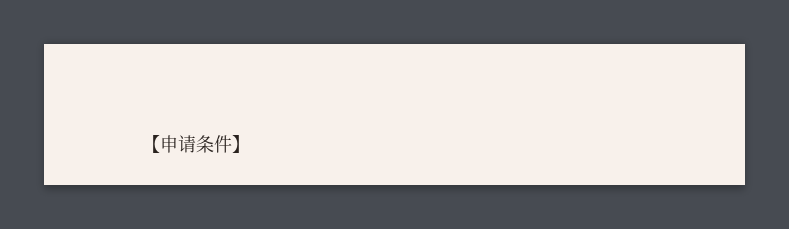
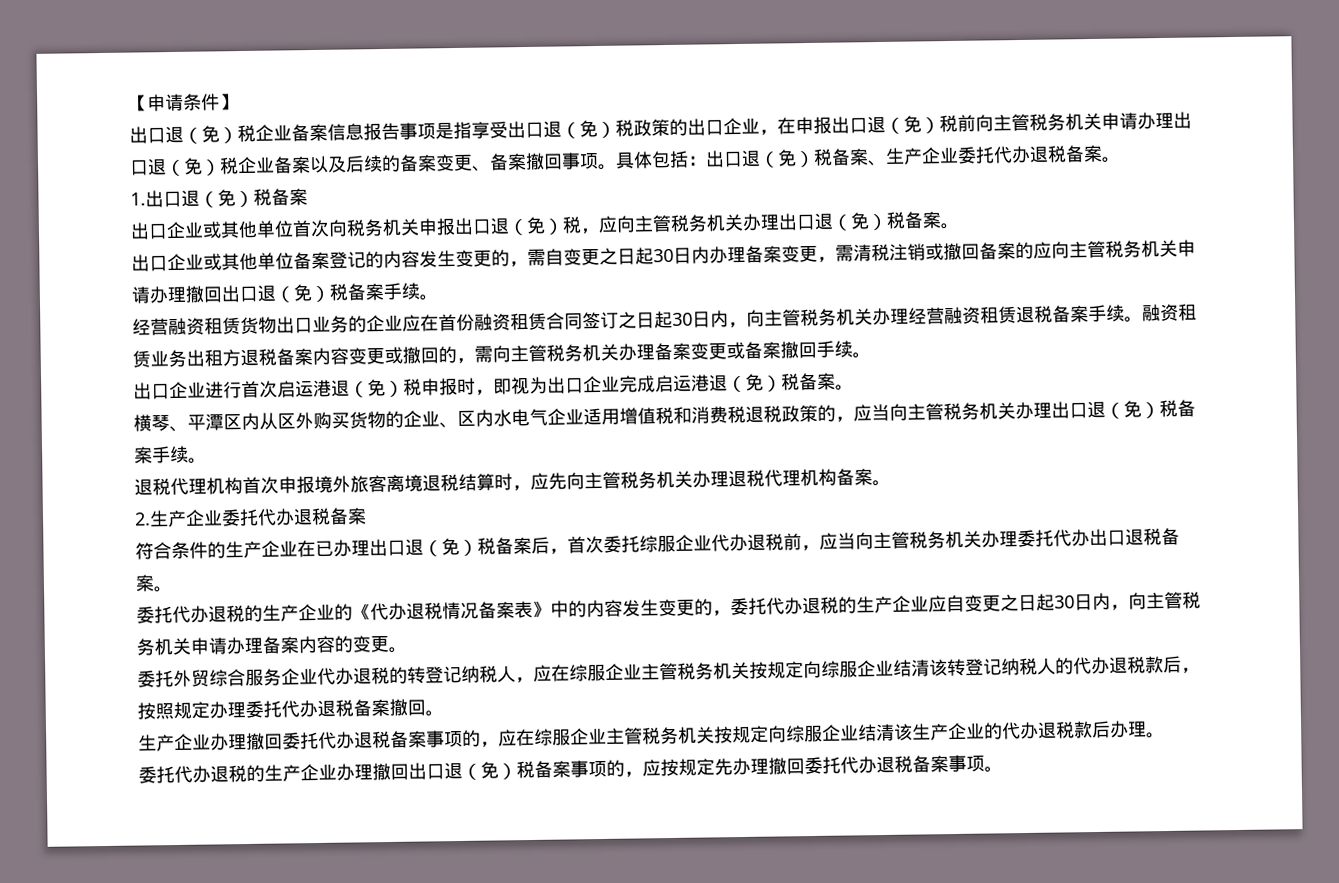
(250, 144) none -> [129,111,1192,144] [129,144,1121,177] [130,188,308,208] [130,211,960,240] [131,239,1196,272] [131,282,438,304] [132,303,1197,336] [132,340,871,368] [133,372,854,400] [133,399,1196,433] [134,445,207,464] [134,468,891,496] [134,507,367,528] [135,527,1180,560] [135,574,173,593] [136,591,1201,624] [136,635,407,656] [137,655,1200,688] [137,698,444,720] [138,720,1165,752] [138,754,1003,784] // 出口退（免）税企业备案信息报告事项是指享受出口退（免）税政策的出口企业，在申报出口退（免）税前向主管税务机关申请办理出口退（免）税企业备案以及后续的备案变更、备案撤回事项。具体包括：出口退（免）税备案、生产企业委托代办退税备案。 // 1.出口退（免）税备案 // 出口企业或其他单位首次向税务机关申报出口退（免）税，应向主管税务机关办理出口退（免）税备案。 // 出口企业或其他单位备案登记的内容发生变更的，需自变更之日起30日内办理备案变更，需清税注销或撤回备案的应向主管税务机关申请办理撤回出口退（免）税备案手续。 // 经营融资租赁货物出口业务的企业应在首份融资租赁合同签订之日起30日内，向主管税务机关办理经营融资租赁退税备案手续。融资租赁业务出租方退税备案内容变更或撤回的，需向主管税务机关办理备案变更或备案撤回手续。 // 出口企业进行首次启运港退（免）税申报时，即视为出口企业完成启运港退（免）税备案。 // 横琴、平潭区内从区外购买货物的企业、区内水电气企业适用增值税和消费税退税政策的，应当向主管税务机关办理出口退（免）税备案手续。 // 退税代理机构首次申报境外旅客离境退税结算时，应先向主管税务机关办理退税代理机构备案。 // 2.生产企业委托代办退税备案 // 符合条件的生产企业在已办理出口退（免）税备案后，首次委托综服企业代办退税前，应当向主管税务机关办理委托代办出口退税备案。 // 委托代办退税的生产企业的《代办退税情况备案表》中的内容发生变更的，委托代办退税的生产企业应自变更之日起30日内，向主管税务机关申请办理备案内容的变更。 // 委托外贸综合服务企业代办退税的转登记纳税人，应在综服企业主管税务机关按规定向综服企业结清该转登记纳税人的代办退税款后，按照规定办理委托代办退税备案撤回。 // 生产企业办理撤回委托代办退税备案事项的，应在综服企业主管税务机关按规定向综服企业结清该生产企业的代办退税款后办理。 // 委托代办退税的生产企业办理撤回出口退（免）税备案事项的，应按规定先办理撤回委托代办退税备案事项。

